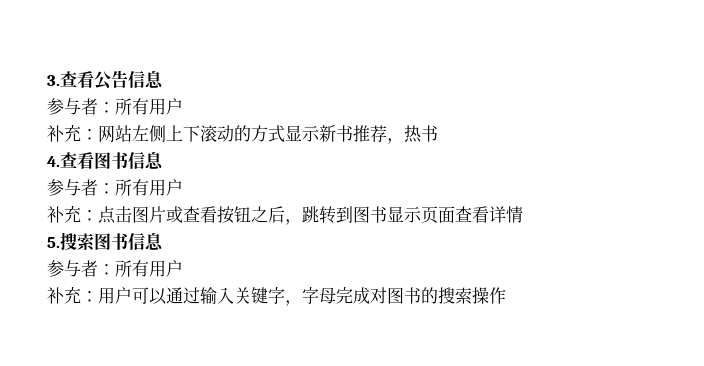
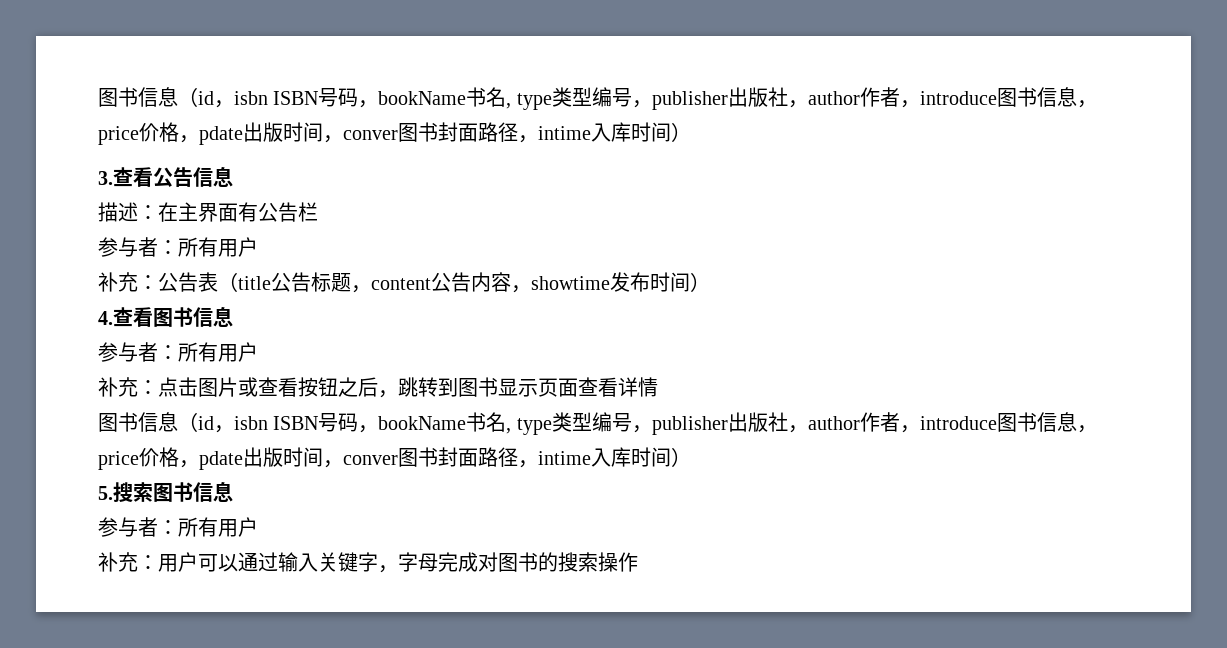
(47, 80) none -> [98,87,1097,110] [98,122,691,145] 图书信息（id，isbn ISBN号码，bookName书名, type类型编号，publisher出版社，author作者，introduce图书信息，price价格，pdate出版时间，conver图书封面路径，intime入库时间） //
[47,98,183,115] [47,124,438,144] // 参与者：所有用户 // 补充：网站左侧上下滚动的方式显示新书推荐，热书 -> [98,202,318,222] [98,237,258,257] [98,272,710,293] // 描述：在主界面有公告栏 // 参与者：所有用户 // 补充：公告表（title公告标题，content公告内容，showtime发布时间）
(523, 214) none -> [98,412,1097,435] [98,447,691,470] // 图书信息（id，isbn ISBN号码，bookName书名, type类型编号，publisher出版社，author作者，introduce图书信息，price价格，pdate出版时间，conver图书封面路径，intime入库时间）

